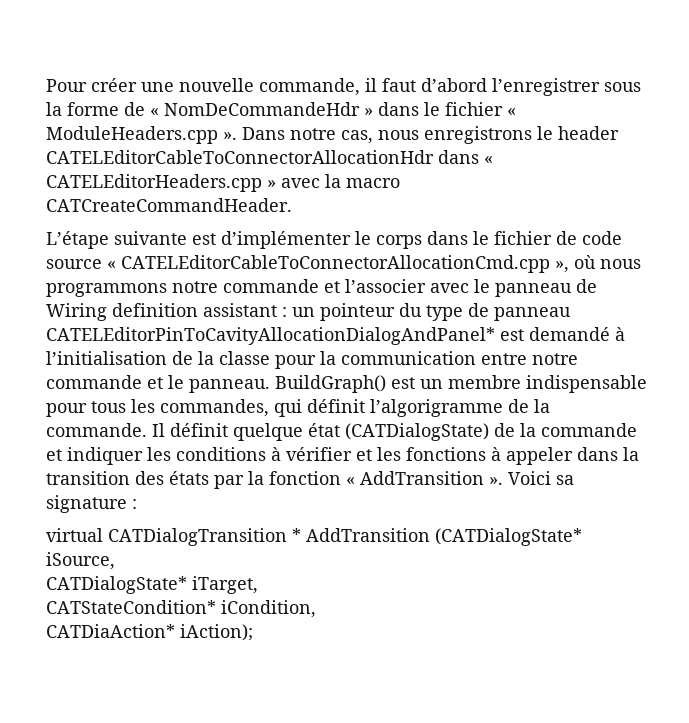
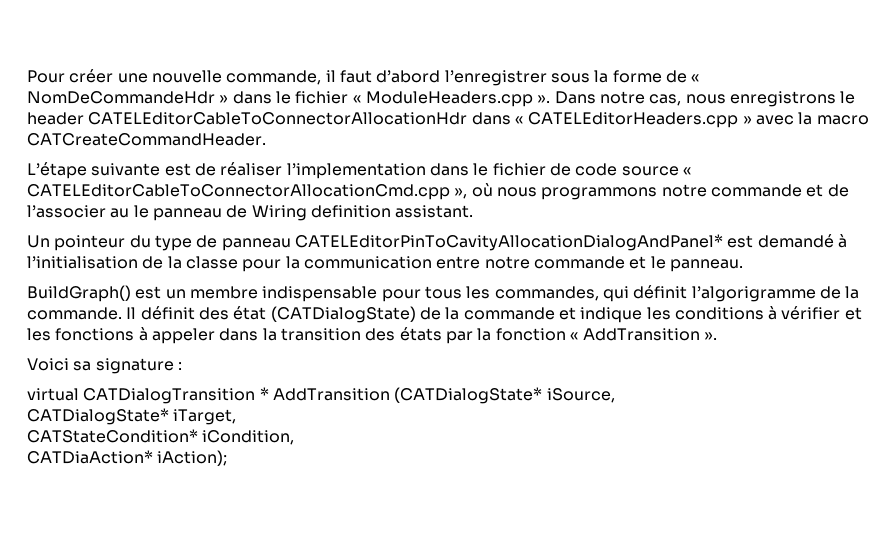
[221,231,422,249] d’implémenter le corps -> [194,162,426,179] de réaliser l’implementation
[345,279,469,293] l’associer avec -> [827,184,849,197] [27,205,130,218] de l’associer au
[203,303,315,317] assistant : un -> [395,205,474,218] [27,235,50,248] assistant. // Un
(270, 386) none -> (743, 265) //
[233,423,303,441] quelque -> [198,307,229,320] des
[67,447,143,465] indiquer -> [580,307,643,323] indique
(503, 481) none -> (718, 336) //

